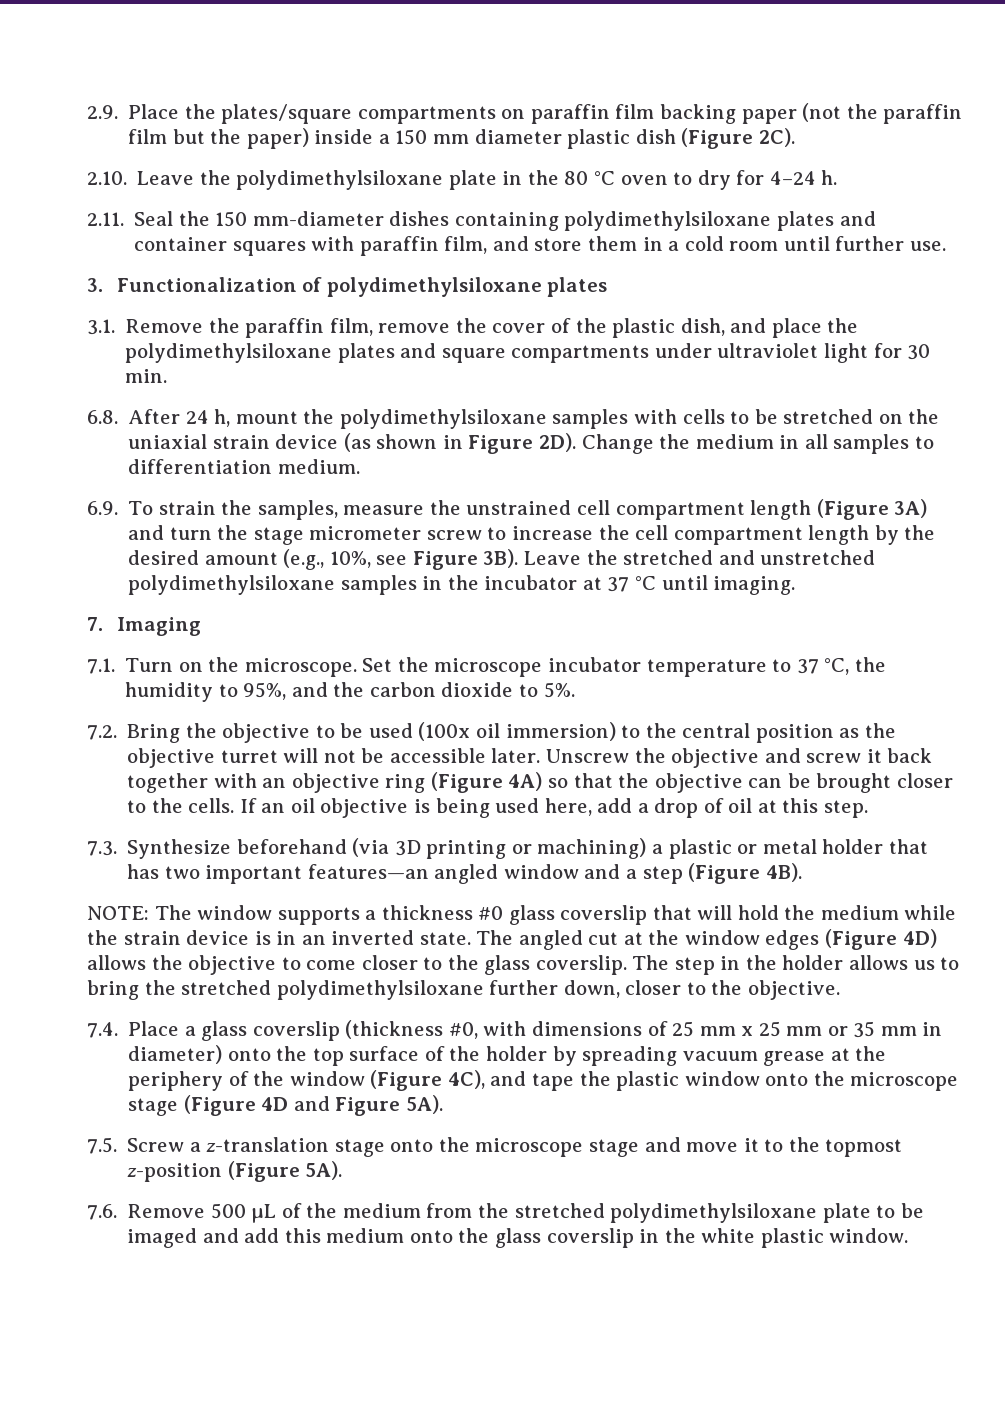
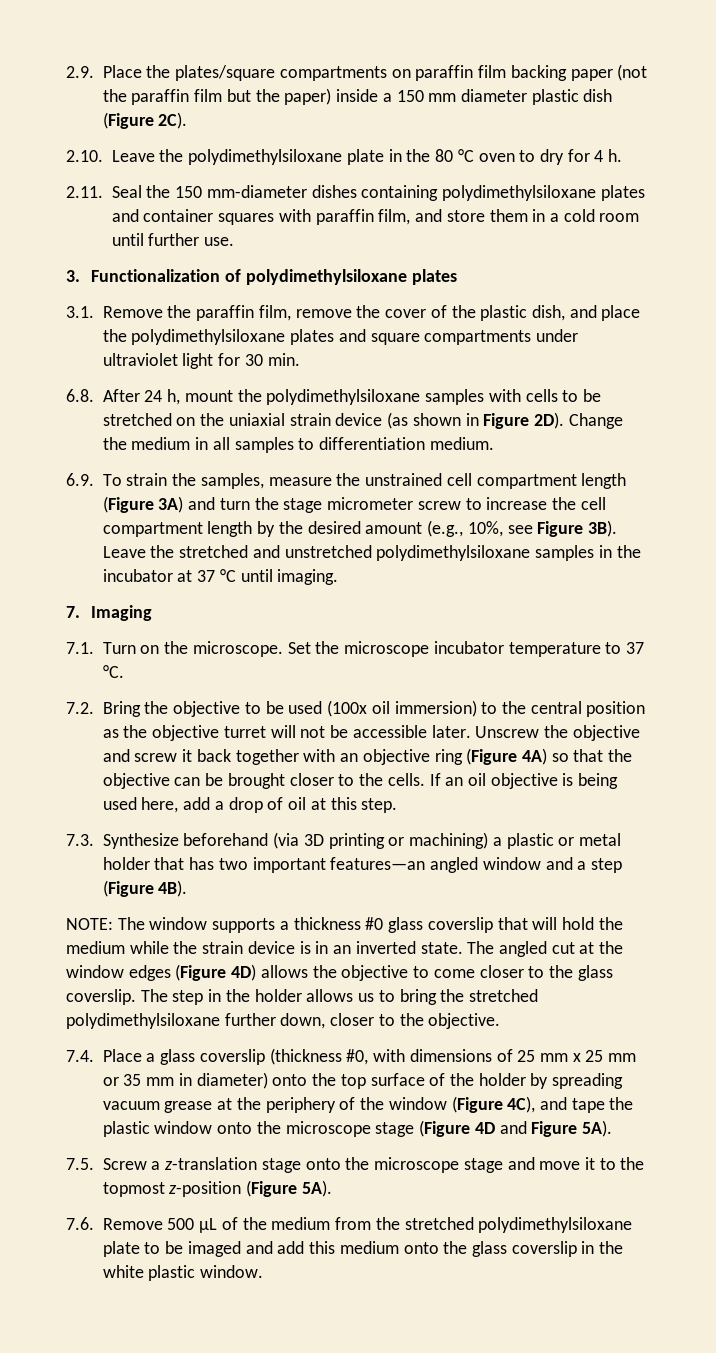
[769,171,816,185] 4–24 -> [594,150,604,162] 4
[824,657,886,675] [125,682,575,702] °C, the humidity to 95%, and the carbon dioxide to 5%. -> [102,665,124,678] °C.

